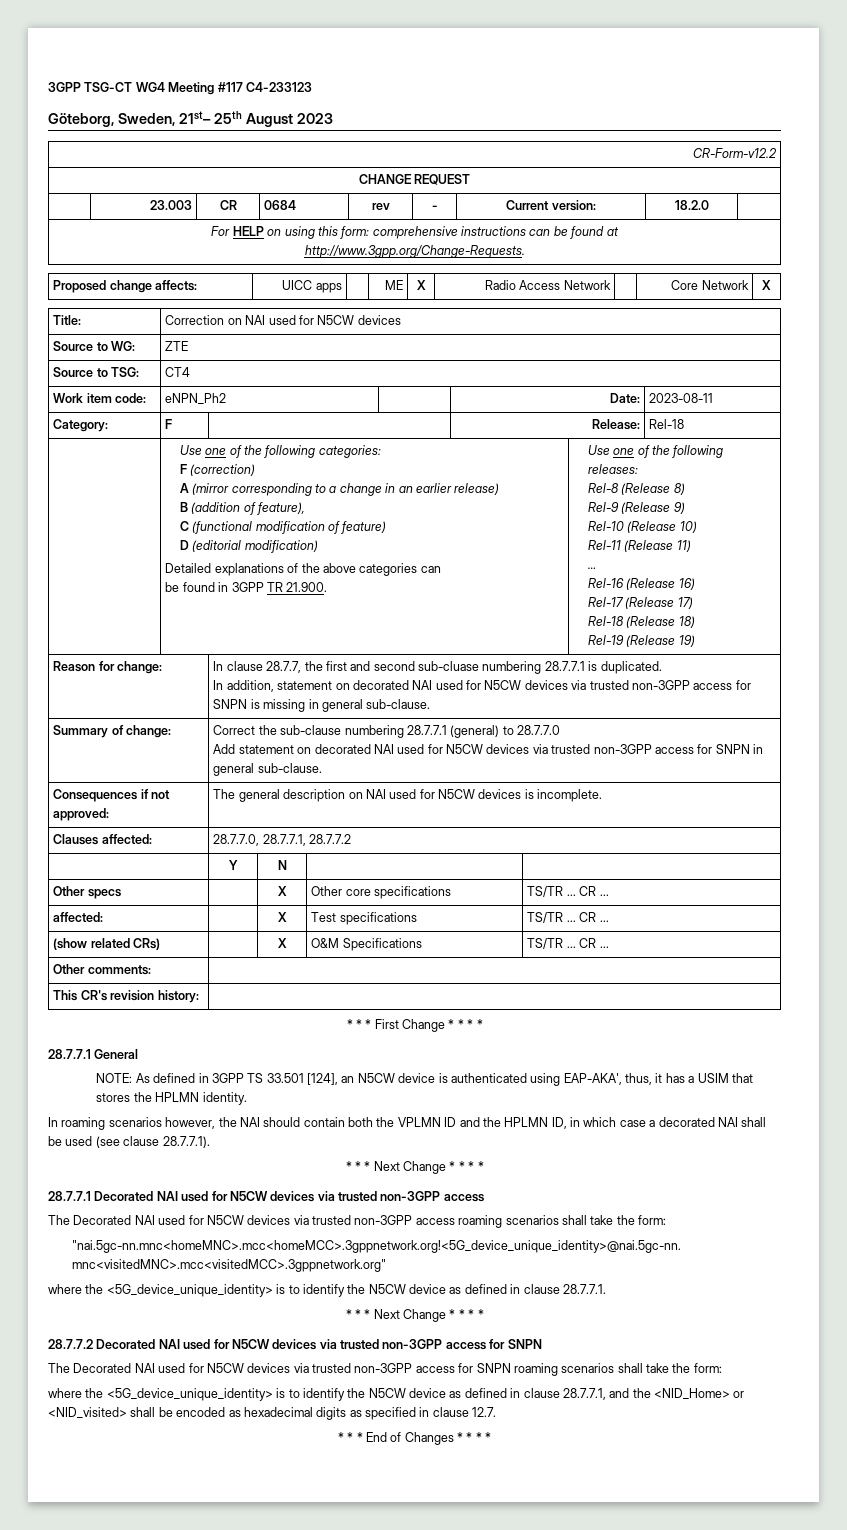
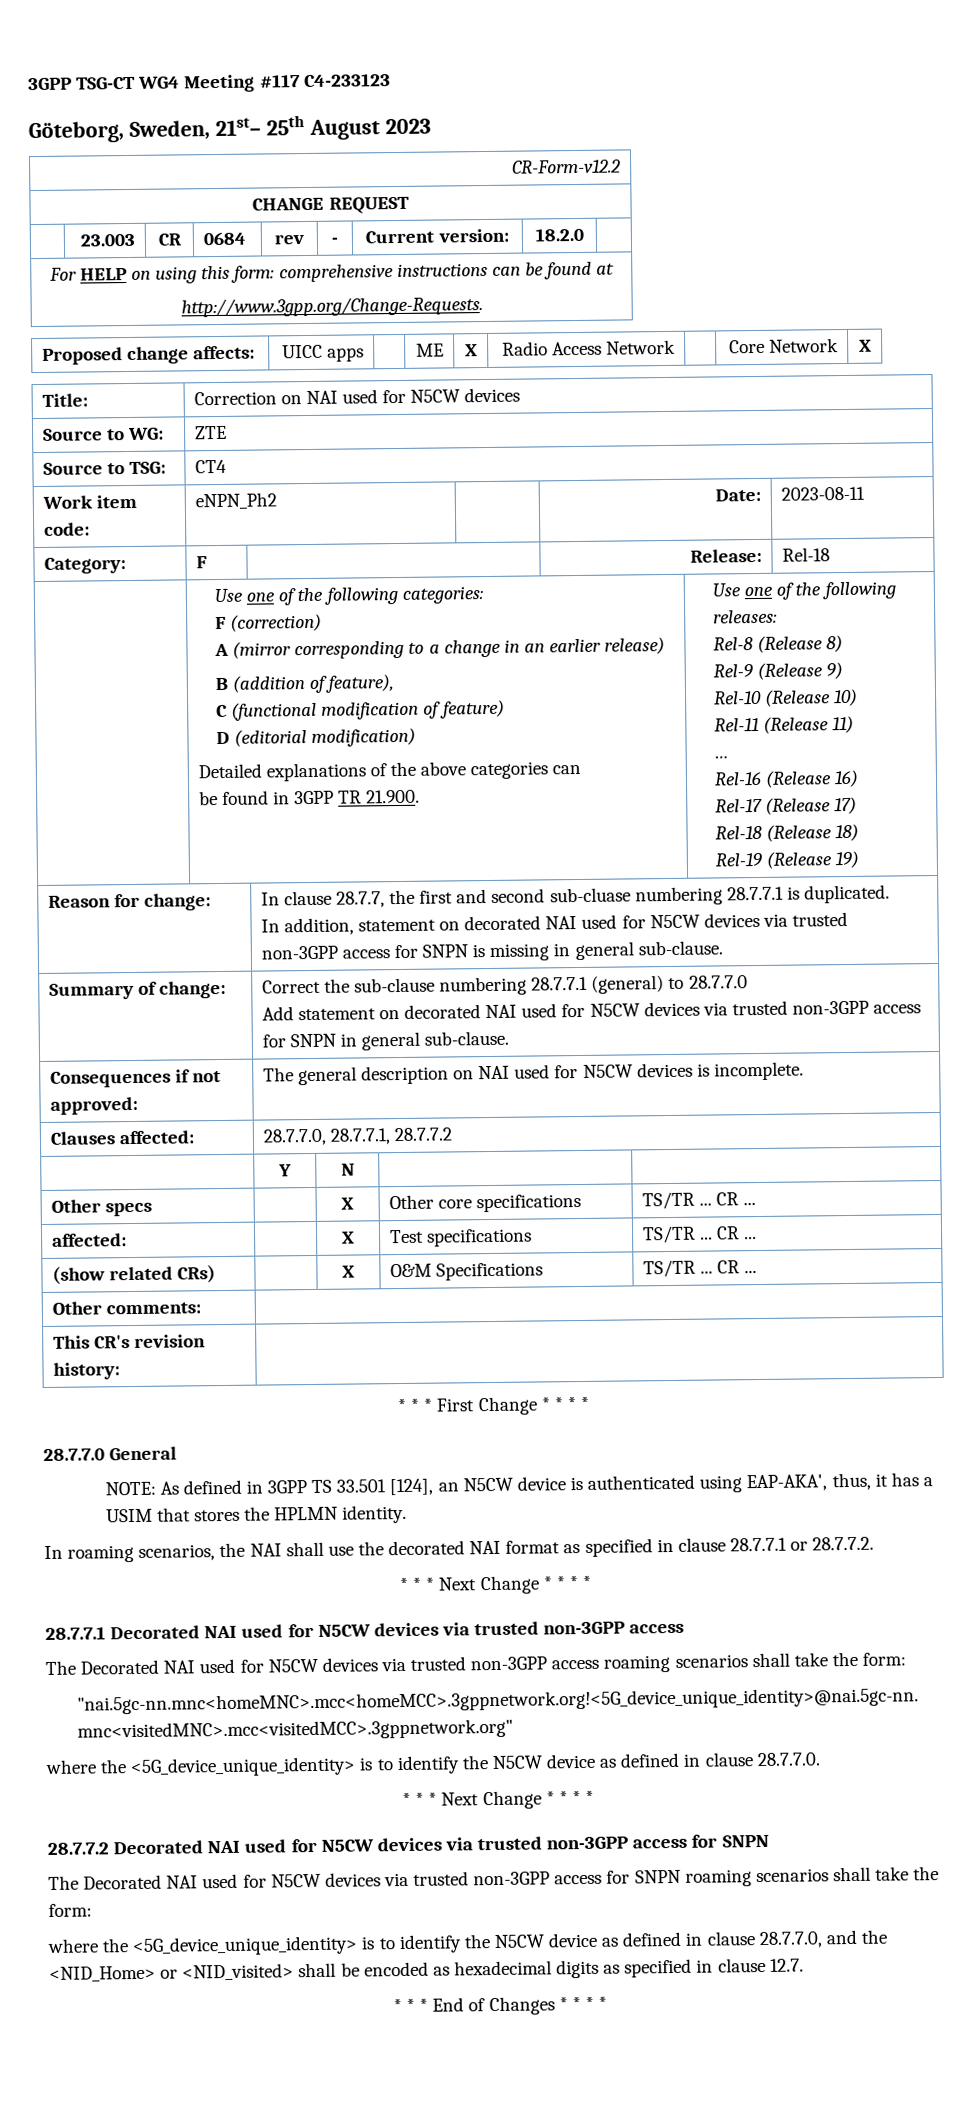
[48,1049,91,1059] 28.7.7.1 -> [43,1448,105,1462] 28.7.7.0
[108,1117,767,1129] [48,1136,210,1148] scenarios however, the NAI should contain both the VPLMN ID and the HPLMN ID, in which case a decorated NAI shall be used (see clause 28.7.7.1). -> [138,1536,875,1561] scenarios, the NAI shall use the decorated NAI format as specified in clause 28.7.7.1 or 28.7.7.2.
[562,1284,606,1294] 28.7.7.1. -> [756,1752,820,1767] 28.7.7.0.
[562,1388,606,1400] 28.7.7.1, -> [758,1931,823,1949] 28.7.7.0,

